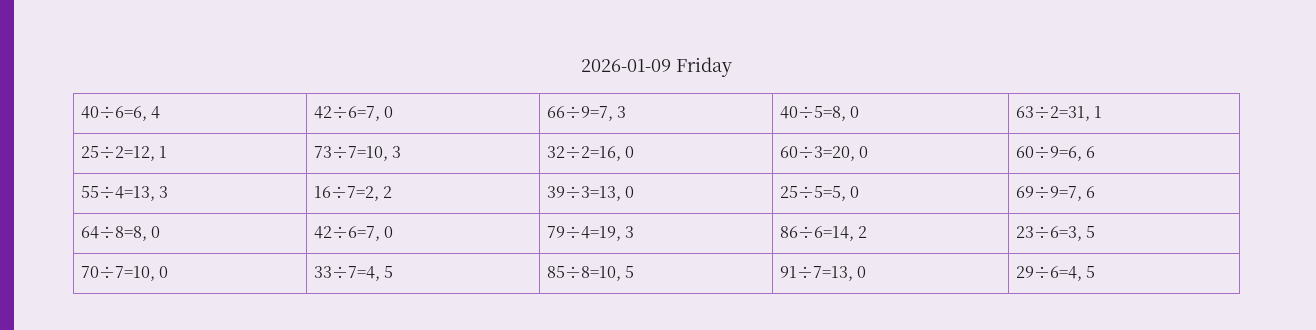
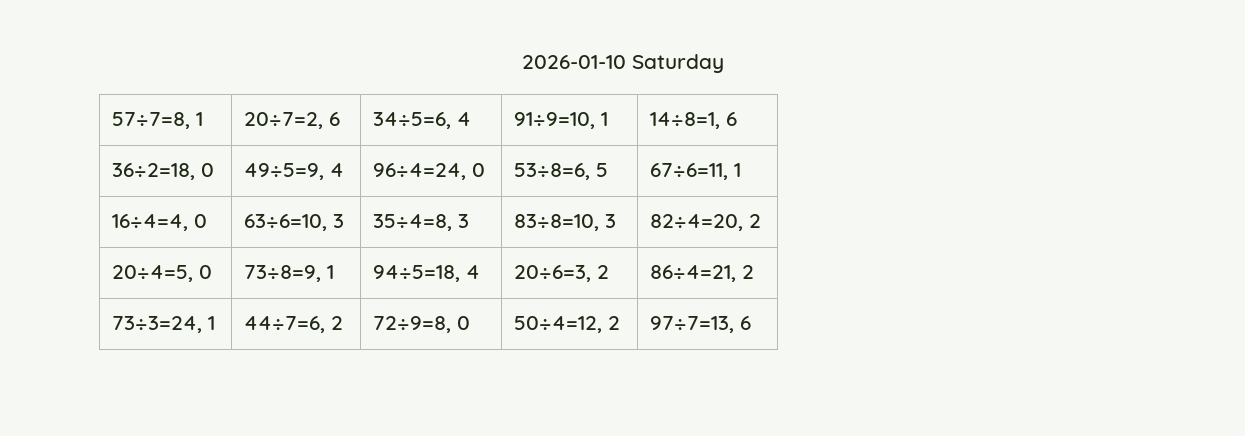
[581,57,732,77] [80,106,161,121] [313,106,394,121] [546,106,627,121] [779,106,860,121] [1015,106,1103,121] [80,146,168,161] [313,146,402,161] [546,146,635,161] [779,146,869,161] [1015,146,1096,161] [80,186,169,201] [313,186,393,201] [546,186,635,201] [779,186,860,201] [1015,186,1096,201] [80,226,161,241] [313,226,394,241] [546,226,635,241] [779,226,868,241] [1015,226,1096,241] [80,266,169,281] [313,266,394,281] [546,266,635,281] [779,266,867,281] [1015,266,1096,281] 2026-01-09 Friday // 40÷6=6, 4 | 42÷6=7, 0 | 66÷9=7, 3 | 40÷5=8, 0 | 63÷2=31, 1 // 25÷2=12, 1 | 73÷7=10, 3 | 32÷2=16, 0 | 60÷3=20, 0 | 60÷9=6, 6 // 55÷4=13, 3 | 16÷7=2, 2 | 39÷3=13, 0 | 25÷5=5, 0 | 69÷9=7, 6 // 64÷8=8, 0 | 42÷6=7, 0 | 79÷4=19, 3 | 86÷6=14, 2 | 23÷6=3, 5 // 70÷7=10, 0 | 33÷7=4, 5 | 85÷8=10, 5 | 91÷7=13, 0 | 29÷6=4, 5 -> [521,54,724,73] [112,112,204,129] [244,112,341,129] [373,112,472,129] [514,112,609,129] [650,112,738,129] [112,163,215,180] [244,163,345,180] [373,163,486,180] [514,163,609,180] [650,163,742,180] [112,214,208,231] [244,214,345,231] [373,214,470,231] [514,214,617,231] [650,214,762,231] [112,265,213,282] [244,265,335,282] [373,265,481,282] [514,265,610,282] [650,265,755,282] [112,316,216,333] [244,316,344,333] [373,316,471,333] [514,316,621,333] [650,316,752,333] 2026-01-10 Saturday // 57÷7=8, 1 | 20÷7=2, 6 | 34÷5=6, 4 | 91÷9=10, 1 | 14÷8=1, 6 // 36÷2=18, 0 | 49÷5=9, 4 | 96÷4=24, 0 | 53÷8=6, 5 | 67÷6=11, 1 // 16÷4=4, 0 | 63÷6=10, 3 | 35÷4=8, 3 | 83÷8=10, 3 | 82÷4=20, 2 // 20÷4=5, 0 | 73÷8=9, 1 | 94÷5=18, 4 | 20÷6=3, 2 | 86÷4=21, 2 // 73÷3=24, 1 | 44÷7=6, 2 | 72÷9=8, 0 | 50÷4=12, 2 | 97÷7=13, 6

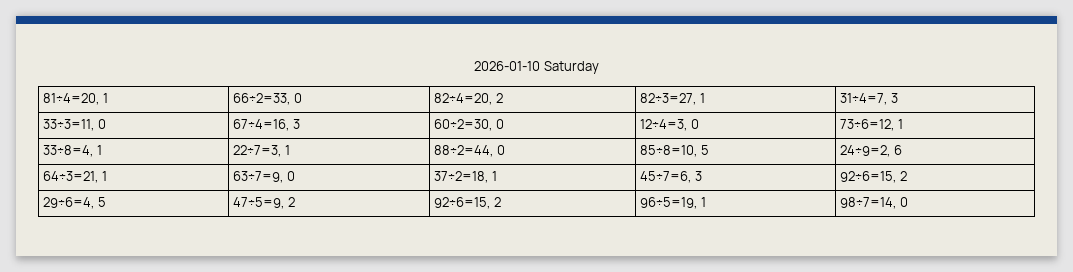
[112,112,204,129] [244,112,341,129] [373,112,472,129] [514,112,609,129] [650,112,738,129] [112,163,215,180] [244,163,345,180] [373,163,486,180] [514,163,609,180] [650,163,742,180] [112,214,208,231] [244,214,345,231] [373,214,470,231] [514,214,617,231] [650,214,762,231] [112,265,213,282] [244,265,335,282] [373,265,481,282] [514,265,610,282] [650,265,755,282] [112,316,216,333] [244,316,344,333] [373,316,471,333] [514,316,621,333] [650,316,752,333] 57÷7=8, 1 | 20÷7=2, 6 | 34÷5=6, 4 | 91÷9=10, 1 | 14÷8=1, 6 // 36÷2=18, 0 | 49÷5=9, 4 | 96÷4=24, 0 | 53÷8=6, 5 | 67÷6=11, 1 // 16÷4=4, 0 | 63÷6=10, 3 | 35÷4=8, 3 | 83÷8=10, 3 | 82÷4=20, 2 // 20÷4=5, 0 | 73÷8=9, 1 | 94÷5=18, 4 | 20÷6=3, 2 | 86÷4=21, 2 // 73÷3=24, 1 | 44÷7=6, 2 | 72÷9=8, 0 | 50÷4=12, 2 | 97÷7=13, 6 -> [43,93,108,105] [233,93,302,105] [434,93,503,105] [640,93,705,105] [840,93,898,105] [43,119,106,131] [233,119,300,131] [434,119,504,131] [640,119,699,131] [840,119,903,131] [43,145,102,157] [233,145,290,157] [434,145,505,157] [640,145,709,157] [840,145,902,157] [43,171,107,183] [233,171,295,183] [434,171,497,183] [640,171,702,183] [840,171,907,183] [43,197,106,209] [233,197,295,209] [434,197,501,209] [640,197,706,209] [840,197,908,209] 81÷4=20, 1 | 66÷2=33, 0 | 82÷4=20, 2 | 82÷3=27, 1 | 31÷4=7, 3 // 33÷3=11, 0 | 67÷4=16, 3 | 60÷2=30, 0 | 12÷4=3, 0 | 73÷6=12, 1 // 33÷8=4, 1 | 22÷7=3, 1 | 88÷2=44, 0 | 85÷8=10, 5 | 24÷9=2, 6 // 64÷3=21, 1 | 63÷7=9, 0 | 37÷2=18, 1 | 45÷7=6, 3 | 92÷6=15, 2 // 29÷6=4, 5 | 47÷5=9, 2 | 92÷6=15, 2 | 96÷5=19, 1 | 98÷7=14, 0

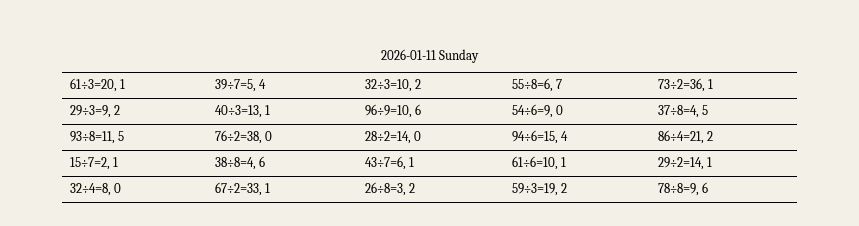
[474,61,599,74] [43,93,108,105] [233,93,302,105] [434,93,503,105] [640,93,705,105] [840,93,898,105] [43,119,106,131] [233,119,300,131] [434,119,504,131] [640,119,699,131] [840,119,903,131] [43,145,102,157] [233,145,290,157] [434,145,505,157] [640,145,709,157] [840,145,902,157] [43,171,107,183] [233,171,295,183] [434,171,497,183] [640,171,702,183] [840,171,907,183] [43,197,106,209] [233,197,295,209] [434,197,501,209] [640,197,706,209] [840,197,908,209] 2026-01-10 Saturday // 81÷4=20, 1 | 66÷2=33, 0 | 82÷4=20, 2 | 82÷3=27, 1 | 31÷4=7, 3 // 33÷3=11, 0 | 67÷4=16, 3 | 60÷2=30, 0 | 12÷4=3, 0 | 73÷6=12, 1 // 33÷8=4, 1 | 22÷7=3, 1 | 88÷2=44, 0 | 85÷8=10, 5 | 24÷9=2, 6 // 64÷3=21, 1 | 63÷7=9, 0 | 37÷2=18, 1 | 45÷7=6, 3 | 92÷6=15, 2 // 29÷6=4, 5 | 47÷5=9, 2 | 92÷6=15, 2 | 96÷5=19, 1 | 98÷7=14, 0 -> [380,49,480,63] [69,78,126,92] [214,79,267,92] [364,79,422,92] [511,78,563,92] [657,78,714,92] [69,105,121,118] [214,105,271,118] [364,104,422,118] [511,104,564,118] [657,105,709,118] [69,131,125,144] [214,130,273,144] [364,131,422,144] [511,130,569,144] [657,130,714,144] [69,157,119,170] [214,156,266,170] [364,156,415,170] [511,156,567,170] [657,157,713,170] [69,183,122,196] [214,182,271,196] [364,182,416,196] [511,183,568,196] [657,182,709,196] 2026-01-11 Sunday // 61÷3=20, 1 | 39÷7=5, 4 | 32÷3=10, 2 | 55÷8=6, 7 | 73÷2=36, 1 // 29÷3=9, 2 | 40÷3=13, 1 | 96÷9=10, 6 | 54÷6=9, 0 | 37÷8=4, 5 // 93÷8=11, 5 | 76÷2=38, 0 | 28÷2=14, 0 | 94÷6=15, 4 | 86÷4=21, 2 // 15÷7=2, 1 | 38÷8=4, 6 | 43÷7=6, 1 | 61÷6=10, 1 | 29÷2=14, 1 // 32÷4=8, 0 | 67÷2=33, 1 | 26÷8=3, 2 | 59÷3=19, 2 | 78÷8=9, 6

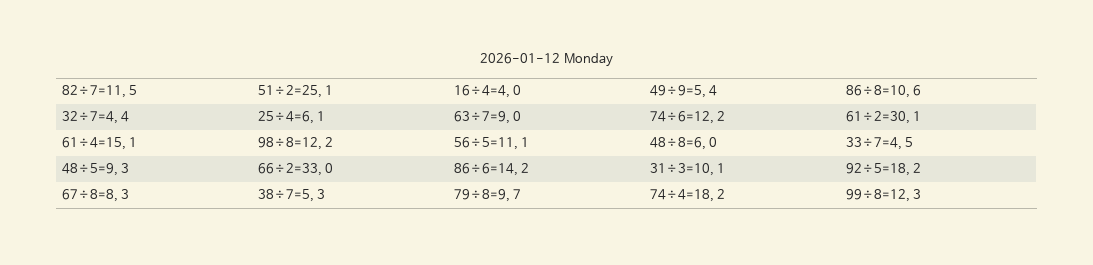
[380,49,480,63] [69,78,126,92] [214,79,267,92] [364,79,422,92] [511,78,563,92] [657,78,714,92] [69,105,121,118] [214,105,271,118] [364,104,422,118] [511,104,564,118] [657,105,709,118] [69,131,125,144] [214,130,273,144] [364,131,422,144] [511,130,569,144] [657,130,714,144] [69,157,119,170] [214,156,266,170] [364,156,415,170] [511,156,567,170] [657,157,713,170] [69,183,122,196] [214,182,271,196] [364,182,416,196] [511,183,568,196] [657,182,709,196] 2026-01-11 Sunday // 61÷3=20, 1 | 39÷7=5, 4 | 32÷3=10, 2 | 55÷8=6, 7 | 73÷2=36, 1 // 29÷3=9, 2 | 40÷3=13, 1 | 96÷9=10, 6 | 54÷6=9, 0 | 37÷8=4, 5 // 93÷8=11, 5 | 76÷2=38, 0 | 28÷2=14, 0 | 94÷6=15, 4 | 86÷4=21, 2 // 15÷7=2, 1 | 38÷8=4, 6 | 43÷7=6, 1 | 61÷6=10, 1 | 29÷2=14, 1 // 32÷4=8, 0 | 67÷2=33, 1 | 26÷8=3, 2 | 59÷3=19, 2 | 78÷8=9, 6 -> [480,53,613,67] [61,85,137,98] [257,85,333,98] [453,85,521,98] [649,85,717,98] [845,85,921,98] [61,111,129,124] [257,111,325,124] [453,111,521,124] [649,111,725,124] [845,111,921,124] [61,137,137,150] [257,137,333,150] [453,137,529,150] [649,137,717,150] [845,137,913,150] [61,163,129,176] [257,163,333,176] [453,163,529,176] [649,163,725,176] [845,163,921,176] [61,189,129,202] [257,189,325,202] [453,189,521,202] [649,189,725,202] [845,189,921,202] 2026-01-12 Monday // 82÷7=11, 5 | 51÷2=25, 1 | 16÷4=4, 0 | 49÷9=5, 4 | 86÷8=10, 6 // 32÷7=4, 4 | 25÷4=6, 1 | 63÷7=9, 0 | 74÷6=12, 2 | 61÷2=30, 1 // 61÷4=15, 1 | 98÷8=12, 2 | 56÷5=11, 1 | 48÷8=6, 0 | 33÷7=4, 5 // 48÷5=9, 3 | 66÷2=33, 0 | 86÷6=14, 2 | 31÷3=10, 1 | 92÷5=18, 2 // 67÷8=8, 3 | 38÷7=5, 3 | 79÷8=9, 7 | 74÷4=18, 2 | 99÷8=12, 3

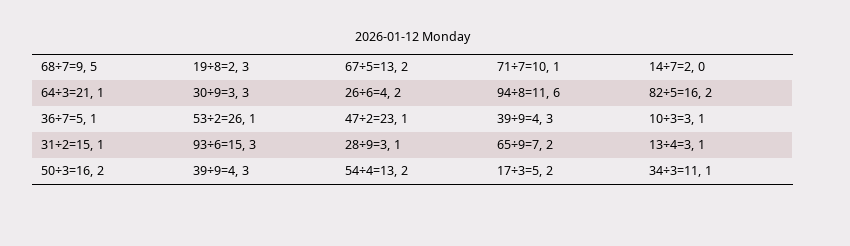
[61,85,126,98] 82÷7=11, -> [41,62,87,73] 68÷7=9,
[257,85,333,98] [453,85,521,98] [649,85,717,98] [845,85,921,98] [61,111,129,124] [257,111,325,124] [453,111,521,124] [649,111,725,124] [845,111,921,124] [61,137,137,150] [257,137,333,150] [453,137,529,150] [649,137,717,150] [845,137,913,150] [61,163,129,176] [257,163,333,176] [453,163,529,176] [649,163,725,176] [845,163,921,176] [61,189,129,202] [257,189,325,202] [453,189,521,202] [649,189,725,202] [845,189,921,202] 51÷2=25, 1 | 16÷4=4, 0 | 49÷9=5, 4 | 86÷8=10, 6 // 32÷7=4, 4 | 25÷4=6, 1 | 63÷7=9, 0 | 74÷6=12, 2 | 61÷2=30, 1 // 61÷4=15, 1 | 98÷8=12, 2 | 56÷5=11, 1 | 48÷8=6, 0 | 33÷7=4, 5 // 48÷5=9, 3 | 66÷2=33, 0 | 86÷6=14, 2 | 31÷3=10, 1 | 92÷5=18, 2 // 67÷8=8, 3 | 38÷7=5, 3 | 79÷8=9, 7 | 74÷4=18, 2 | 99÷8=12, 3 -> [193,62,249,73] [345,62,408,73] [497,62,560,73] [649,62,705,73] [41,88,104,99] [193,88,249,99] [345,88,401,99] [497,88,560,99] [649,88,712,99] [41,114,97,125] [193,114,256,125] [345,114,408,125] [497,114,553,125] [649,114,705,125] [41,140,104,151] [193,140,256,151] [345,140,401,151] [497,140,553,151] [649,140,705,151] [41,166,104,177] [193,166,249,177] [345,166,408,177] [497,166,553,177] [649,166,712,177] 19÷8=2, 3 | 67÷5=13, 2 | 71÷7=10, 1 | 14÷7=2, 0 // 64÷3=21, 1 | 30÷9=3, 3 | 26÷6=4, 2 | 94÷8=11, 6 | 82÷5=16, 2 // 36÷7=5, 1 | 53÷2=26, 1 | 47÷2=23, 1 | 39÷9=4, 3 | 10÷3=3, 1 // 31÷2=15, 1 | 93÷6=15, 3 | 28÷9=3, 1 | 65÷9=7, 2 | 13÷4=3, 1 // 50÷3=16, 2 | 39÷9=4, 3 | 54÷4=13, 2 | 17÷3=5, 2 | 34÷3=11, 1

